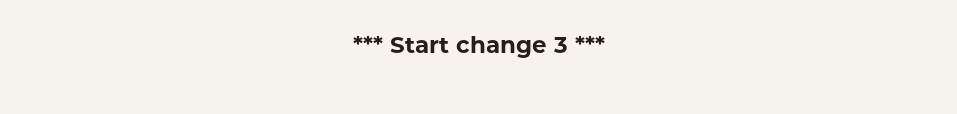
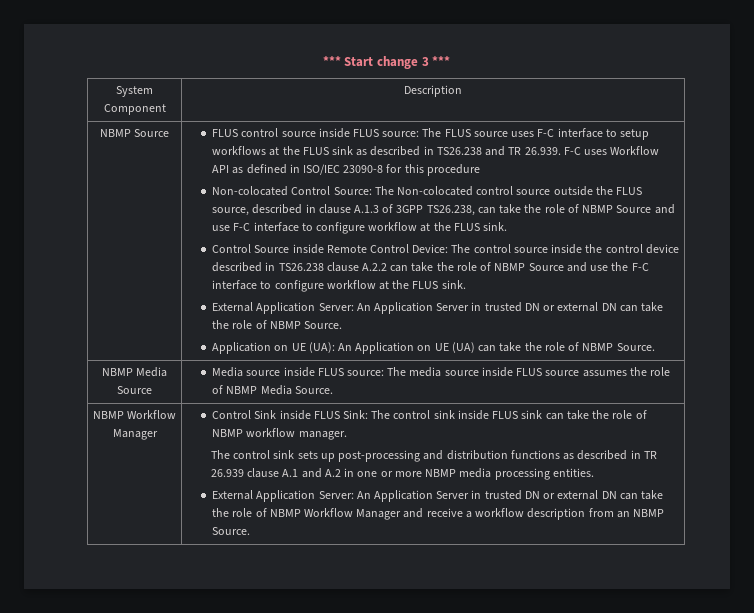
(605, 44) none -> [116,86,153,97] [103,104,166,115] [404,85,462,97] [99,129,170,137] [212,128,650,140] [212,146,660,156] [212,164,480,176] [212,186,643,196] [212,204,675,216] [212,222,508,234] [212,244,679,254] [212,262,649,272] [212,280,466,292] [212,302,664,314] [212,320,342,329] [212,342,655,354] [101,367,168,377] [117,386,152,394] [212,367,671,377] [212,385,333,395] [92,410,177,419] [112,429,158,440] [212,410,647,420] [212,428,347,440] [210,450,657,462] [210,468,594,480] [212,490,664,502] [212,508,665,520] [212,527,251,535] // System Component | Description // NBMP Source | FLUS control source inside FLUS source: The FLUS source uses F-C interface to setup workflows at the FLUS sink as described in TS26.238 and TR 26.939. F-C uses Workflow API as defined in ISO/IEC 23090-8 for this procedure // Non-colocated Control Source: The Non-colocated control source outside the FLUS source, described in clause A.1.3 of 3GPP TS26.238, can take the role of NBMP Source and use F-C interface to configure workflow at the FLUS sink. // Control Source inside Remote Control Device: The control source inside the control device described in TS26.238 clause A.2.2 can take the role of NBMP Source and use the F-C interface to configure workflow at the FLUS sink. // External Application Server: An Application Server in trusted DN or external DN can take the role of NBMP Source. // Application on UE (UA): An Application on UE (UA) can take the role of NBMP Source. // NBMP Media Source | Media source inside FLUS source: The media source inside FLUS source assumes the role of NBMP Media Source. // NBMP Workflow Manager | Control Sink inside FLUS Sink: The control sink inside FLUS sink can take the role of NBMP workflow manager. // The control sink sets up post-processing and distribution functions as described in TR 26.939 clause A.1 and A.2 in one or more NBMP media processing entities. // External Application Server: An Application Server in trusted DN or external DN can take the role of NBMP Workflow Manager and receive a workflow description from an NBMP Source.

